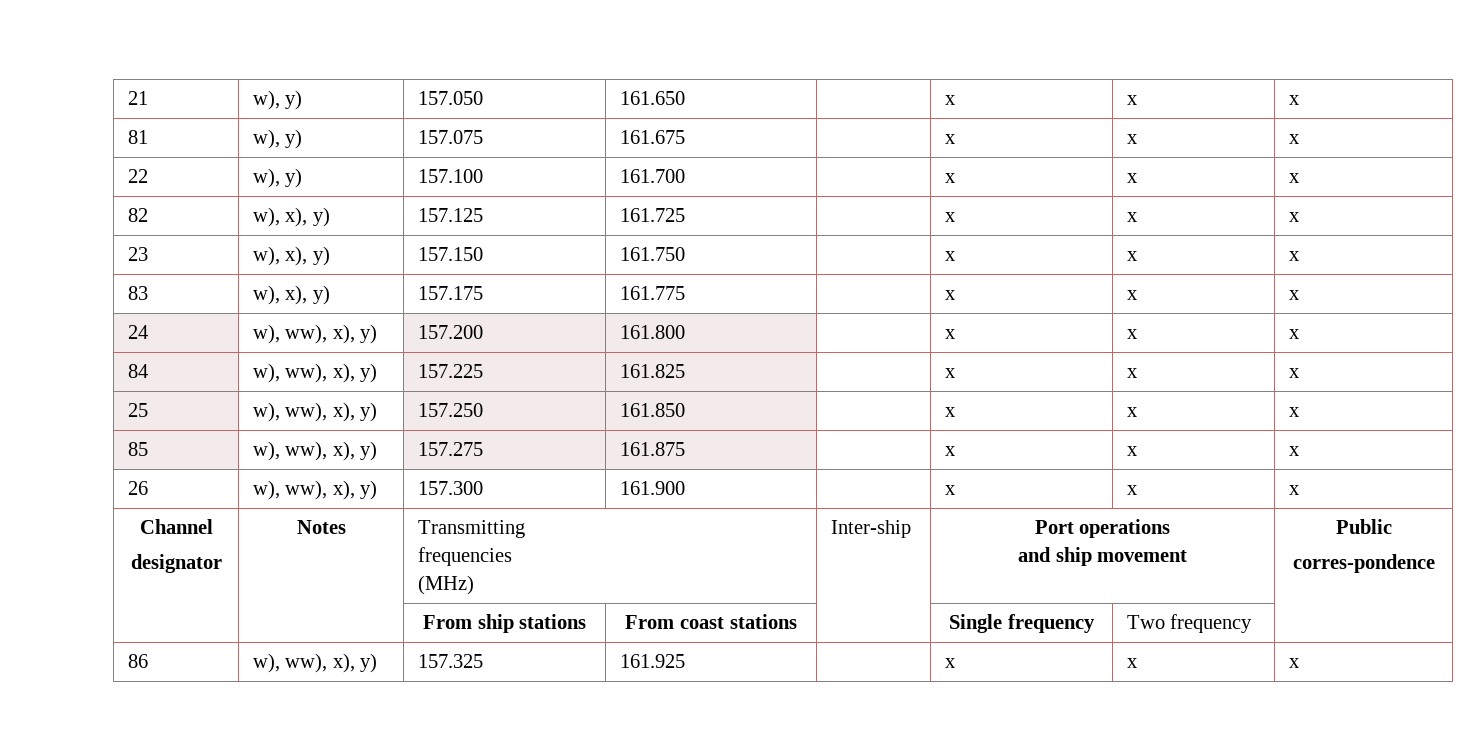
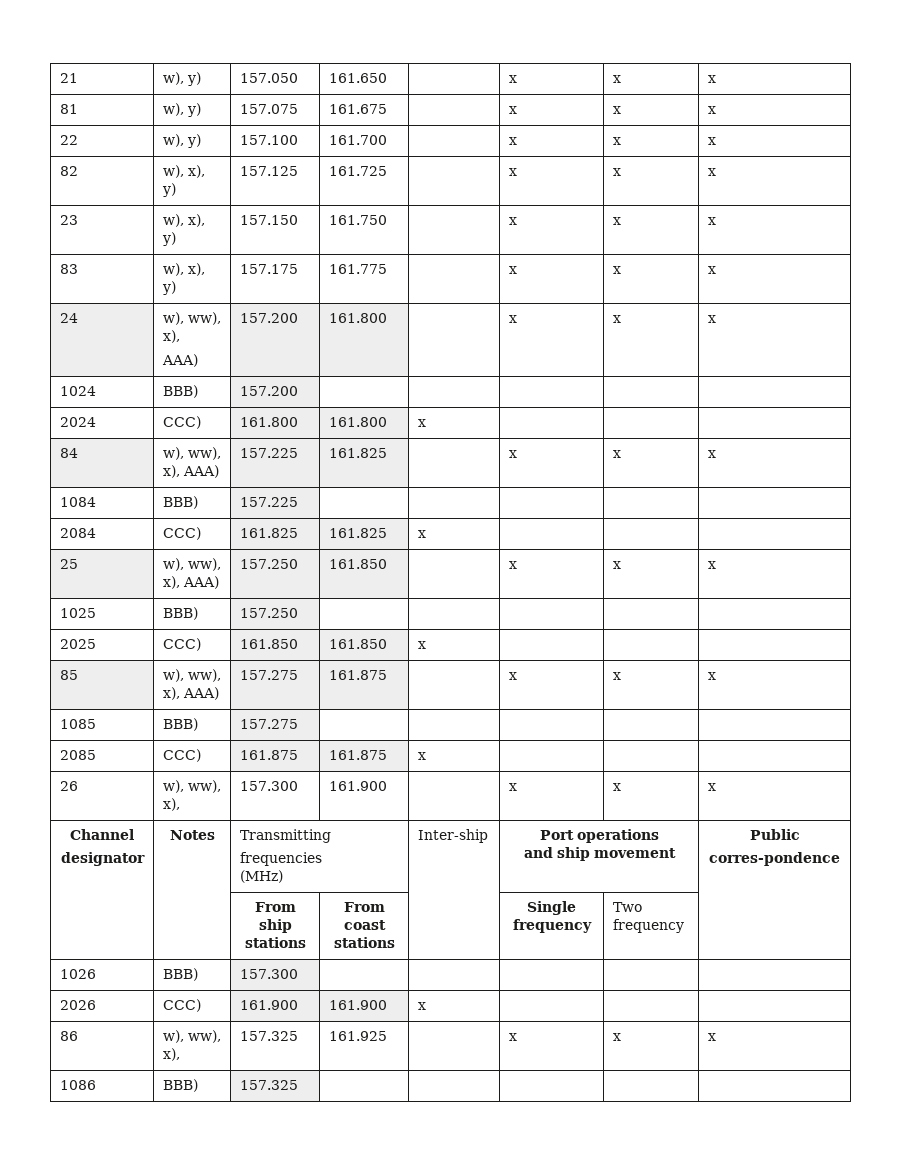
[360,324,378,344] y) -> [161,354,198,367] // AAA)
(1299, 334) none -> [59,386,96,396] [162,385,198,398] [239,386,298,396] [59,417,96,427] [162,416,201,429] [239,417,298,427] [328,417,387,427] [417,419,426,427] // 1024 | BBB) | 157.200 | | | | | // 2024 | CCC) | 161.800 | 161.800 | x | | |
[360,363,378,383] y) -> [182,465,219,478] AAA)
(1299, 373) none -> [59,497,96,507] [162,496,198,509] [239,497,298,507] [59,528,96,538] [162,527,201,540] [239,528,298,538] [328,528,387,538] [417,530,426,538] // 1084 | BBB) | 157.225 | | | | | // 2084 | CCC) | 161.825 | 161.825 | x | | |
[360,402,378,422] y) -> [182,576,219,589] AAA)
(1299, 412) none -> [59,608,96,618] [162,607,198,620] [239,608,298,618] [59,639,96,649] [162,638,201,651] [239,639,298,649] [328,639,387,649] [417,641,426,649] // 1025 | BBB) | 157.250 | | | | | // 2025 | CCC) | 161.850 | 161.850 | x | | |
[360,441,378,461] y) -> [182,687,219,700] AAA)
(1299, 451) none -> [59,719,96,729] [162,718,198,731] [239,719,298,729] [59,750,96,760] [162,749,201,762] [239,750,298,760] [328,750,387,760] [417,752,426,760] // 1085 | BBB) | 157.275 | | | | | // 2085 | CCC) | 161.875 | 161.875 | x | | |
[360,480,378,500] y) -> (180, 804) none
(1253, 623) none -> [59,969,96,979] [162,968,198,981] [239,969,298,979] [59,1000,96,1010] [162,999,201,1012] [239,1000,298,1010] [328,1000,387,1010] [417,1002,426,1010] // 1026 | BBB) | 157.300 | | | | | // 2026 | CCC) | 161.900 | 161.900 | x | | |
[360,653,378,673] y) -> (180, 1054) none
(1299, 663) none -> [59,1080,96,1090] [162,1079,198,1092] [239,1080,298,1090] // 1086 | BBB) | 157.325 | | | | |

